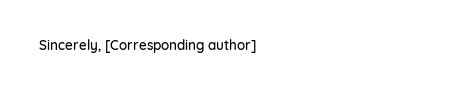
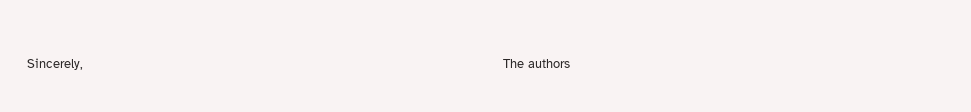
[105,39,256,53] [Corresponding author] -> [503,59,570,68] // The authors

